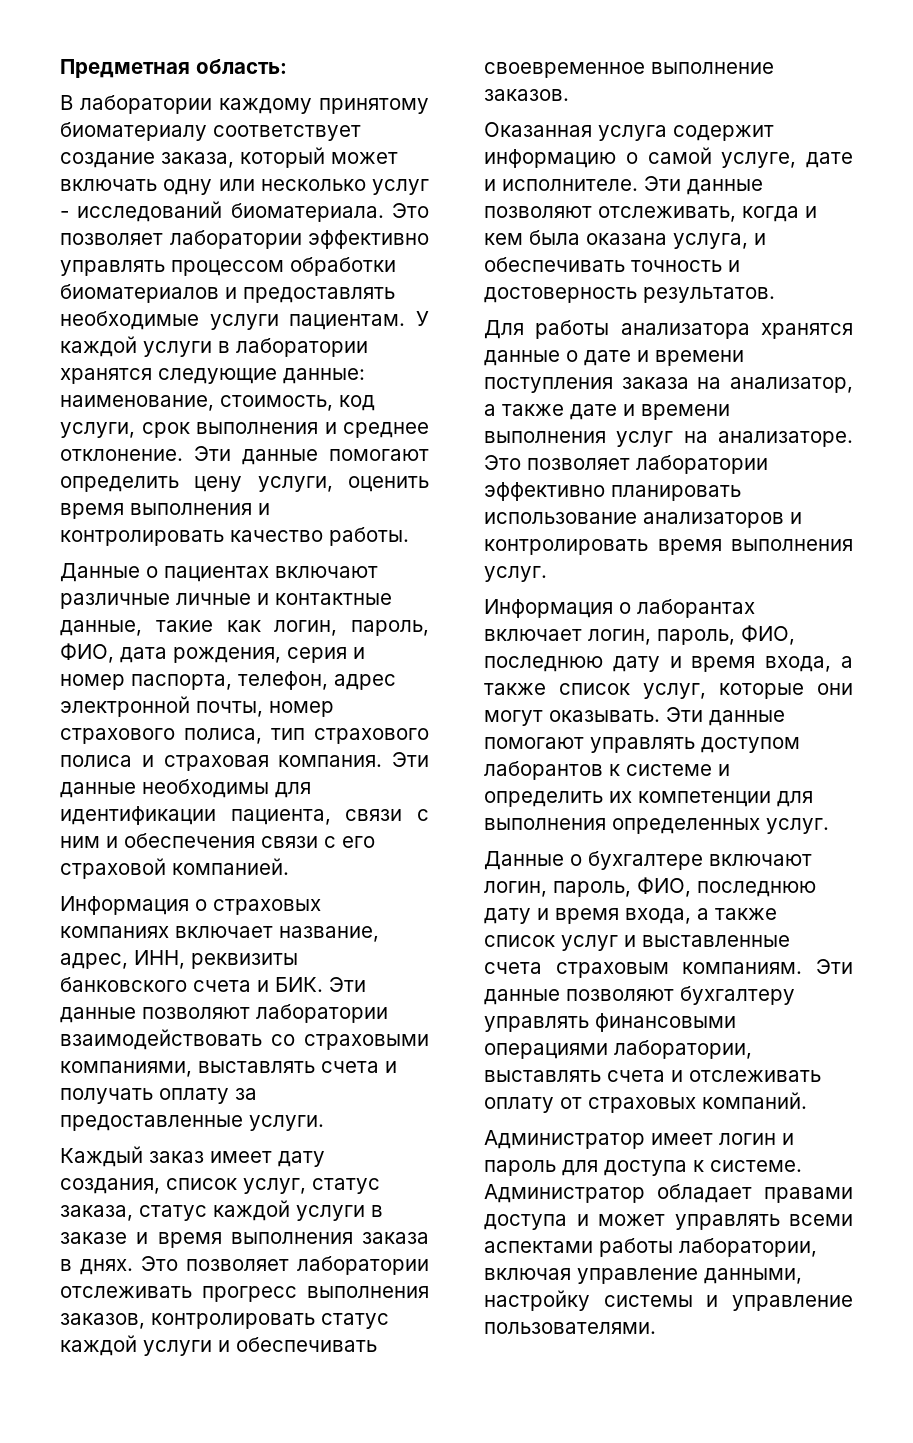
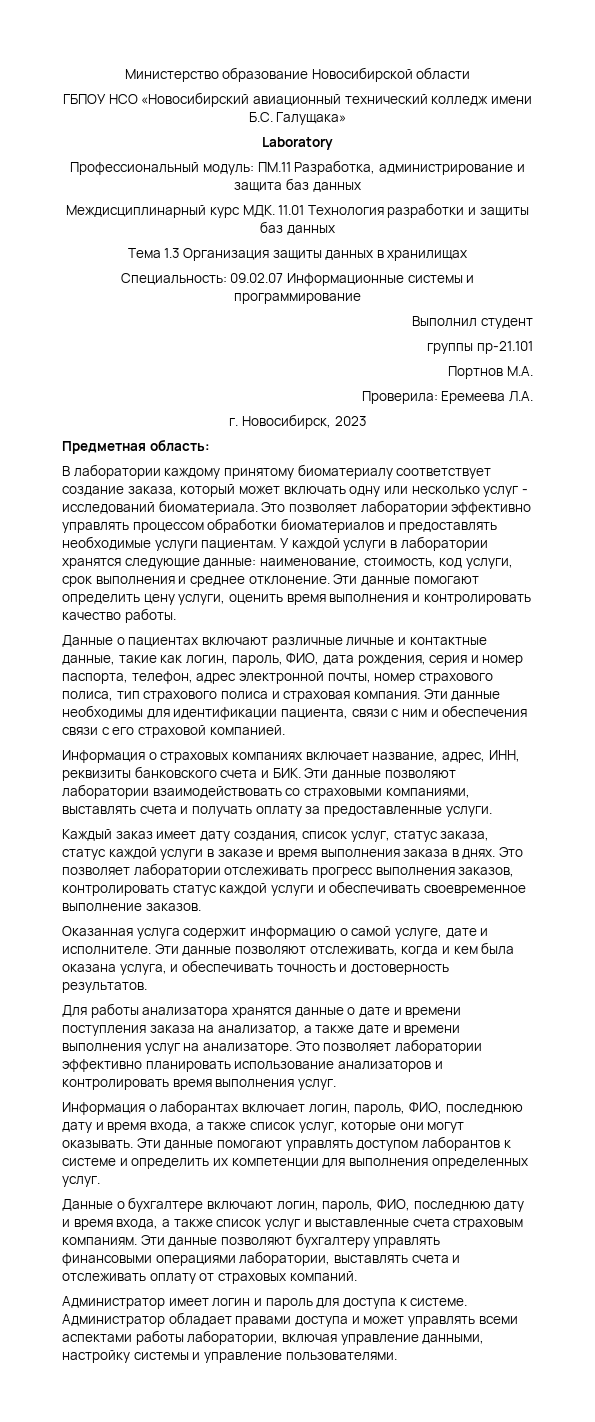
(60, 68) none -> [124,67,471,82] [63,92,532,107] [248,112,347,125] [262,137,333,150] [70,160,525,175] [234,178,361,192] [66,203,529,218] [260,221,335,235] [127,248,468,261] [120,273,475,286] [234,293,361,304] [412,316,533,329] [427,341,533,354] [448,366,533,379] [361,391,533,404] [229,414,366,429] Министерство образование Новосибирской области // ГБПОУ НСО «Новосибирский авиационный технический колледж имени Б.С. Галущака» // Laboratory // Профессиональный модуль: ПМ.11 Разработка, администрирование и защита баз данных // Междисциплинарный курс МДК. 11.01 Технология разработки и защиты баз данных // Тема 1.3 Организация защиты данных в хранилищах // Специальность: 09.02.07 Информационные системы и программирование // Выполнил студент // группы пр-21.101 // Портнов М.А. // Проверила: Еремеева Л.А. // г. Новосибирск, 2023 //

